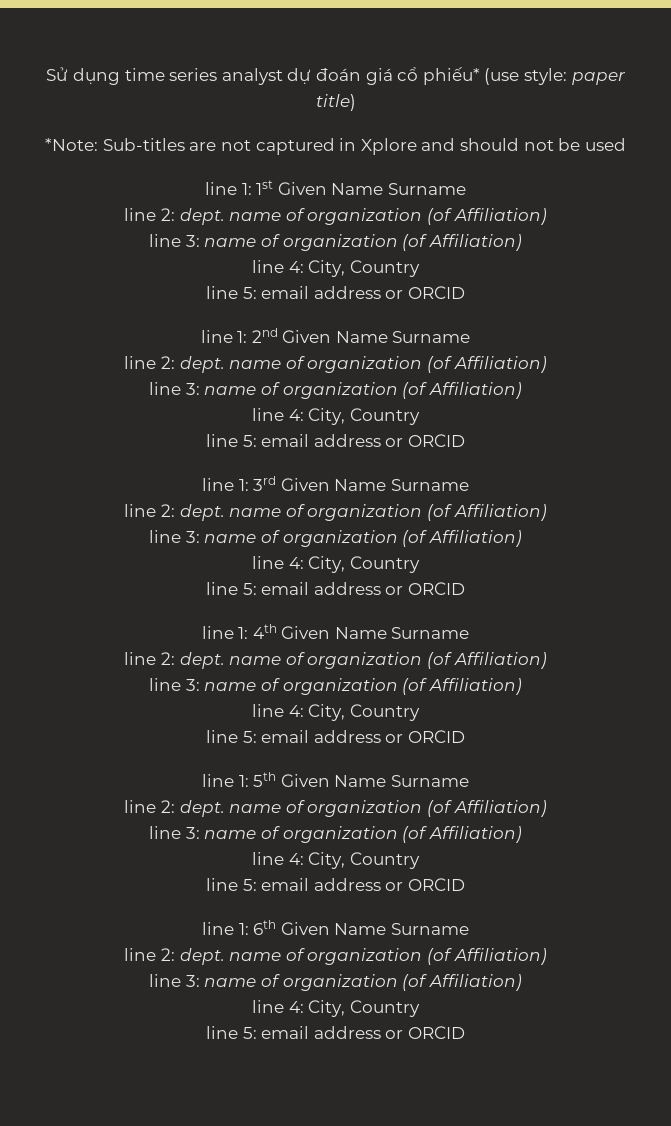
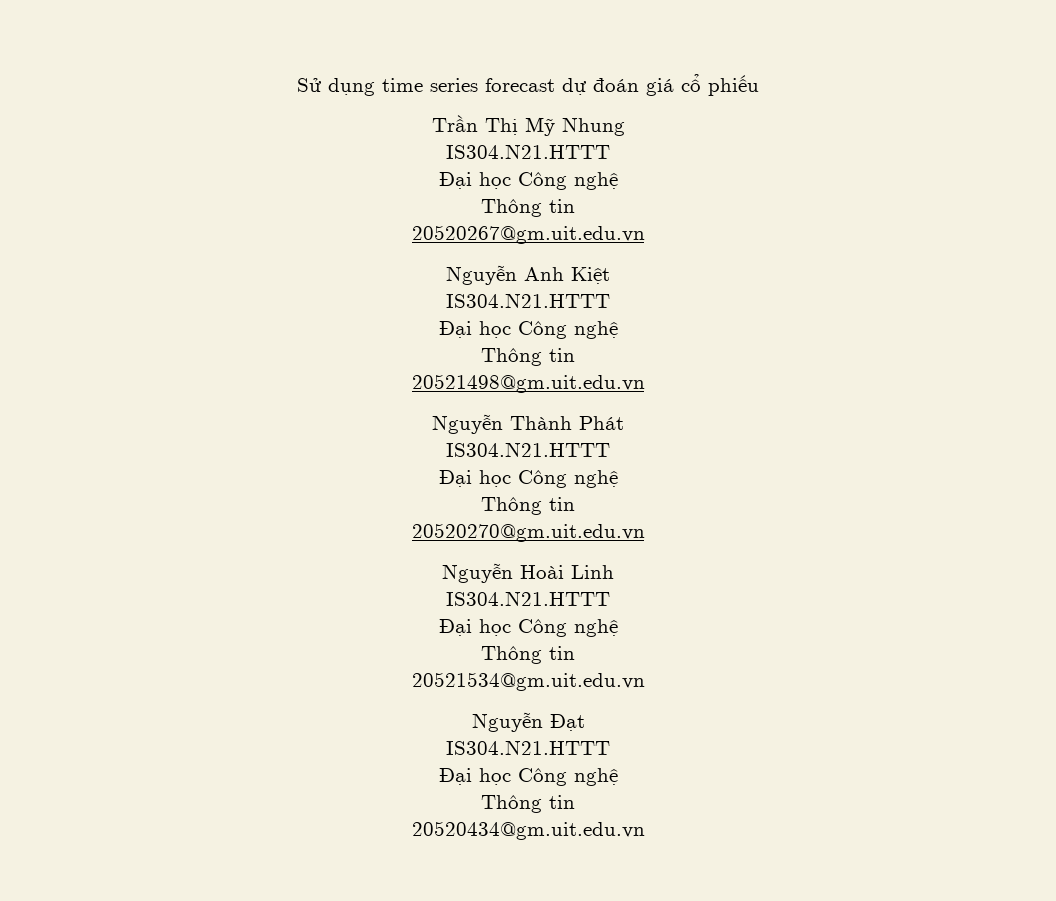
[221,68,283,85] analyst -> [485,78,555,92] forecast
[422,67,626,85] [315,94,356,111] [45,138,626,155] [205,180,466,195] [124,208,547,225] [149,234,522,251] [252,260,420,277] [206,286,465,299] [200,328,471,343] [124,356,547,373] [149,382,522,399] [252,408,420,425] [206,434,465,447] [202,476,469,491] [124,504,547,521] [149,530,522,547] [252,556,420,573] [206,582,465,595] [201,624,470,639] [124,652,547,669] [149,678,522,695] [252,704,420,721] [206,730,465,743] [202,772,469,787] [124,800,547,817] [149,826,522,843] [252,852,420,869] [206,878,465,891] [202,920,469,935] [124,948,547,965] [149,974,522,991] [252,1000,420,1017] [206,1026,465,1039] phiếu* (use style: paper title) // *Note: Sub-titles are not captured in Xplore and should not be used // line 1: 1st Given Name Surname // line 2: dept. name of organization (of Affiliation) // line 3: name of organization (of Affiliation) // line 4: City, Country // line 5: email address or ORCID // line 1: 2nd Given Name Surname // line 2: dept. name of organization (of Affiliation) // line 3: name of organization (of Affiliation) // line 4: City, Country // line 5: email address or ORCID // line 1: 3rd Given Name Surname // line 2: dept. name of organization (of Affiliation) // line 3: name of organization (of Affiliation) // line 4: City, Country // line 5: email address or ORCID // line 1: 4th Given Name Surname // line 2: dept. name of organization (of Affiliation) // line 3: name of organization (of Affiliation) // line 4: City, Country // line 5: email address or ORCID // line 1: 5th Given Name Surname // line 2: dept. name of organization (of Affiliation) // line 3: name of organization (of Affiliation) // line 4: City, Country // line 5: email address or ORCID // line 1: 6th Given Name Surname // line 2: dept. name of organization (of Affiliation) // line 3: name of organization (of Affiliation) // line 4: City, Country // line 5: email address or ORCID -> [708,75,759,96] [431,115,625,136] [446,144,610,159] [438,172,618,190] [481,199,575,217] [411,225,645,244] [446,265,610,285] [446,293,610,308] [438,321,618,339] [481,348,575,366] [411,374,645,393] [432,414,624,434] [446,442,610,457] [438,470,618,488] [481,497,575,515] [411,523,645,542] [442,563,614,583] [446,591,610,606] [438,619,618,637] [481,646,575,664] [411,672,645,691] [471,712,585,732] [446,740,610,755] [438,768,618,786] [481,795,575,813] [411,821,645,840] phiếu // Trần Thị Mỹ Nhung // IS304.N21.HTTT // Đại học Công nghệ // Thông tin // 20520267@gm.uit.edu.vn // Nguyễn Anh Kiệt // IS304.N21.HTTT // Đại học Công nghệ // Thông tin // 20521498@gm.uit.edu.vn // Nguyễn Thành Phát // IS304.N21.HTTT // Đại học Công nghệ // Thông tin // 20520270@gm.uit.edu.vn // Nguyễn Hoài Linh // IS304.N21.HTTT // Đại học Công nghệ // Thông tin // 20521534@gm.uit.edu.vn // Nguyễn Đạt // IS304.N21.HTTT // Đại học Công nghệ // Thông tin // 20520434@gm.uit.edu.vn

